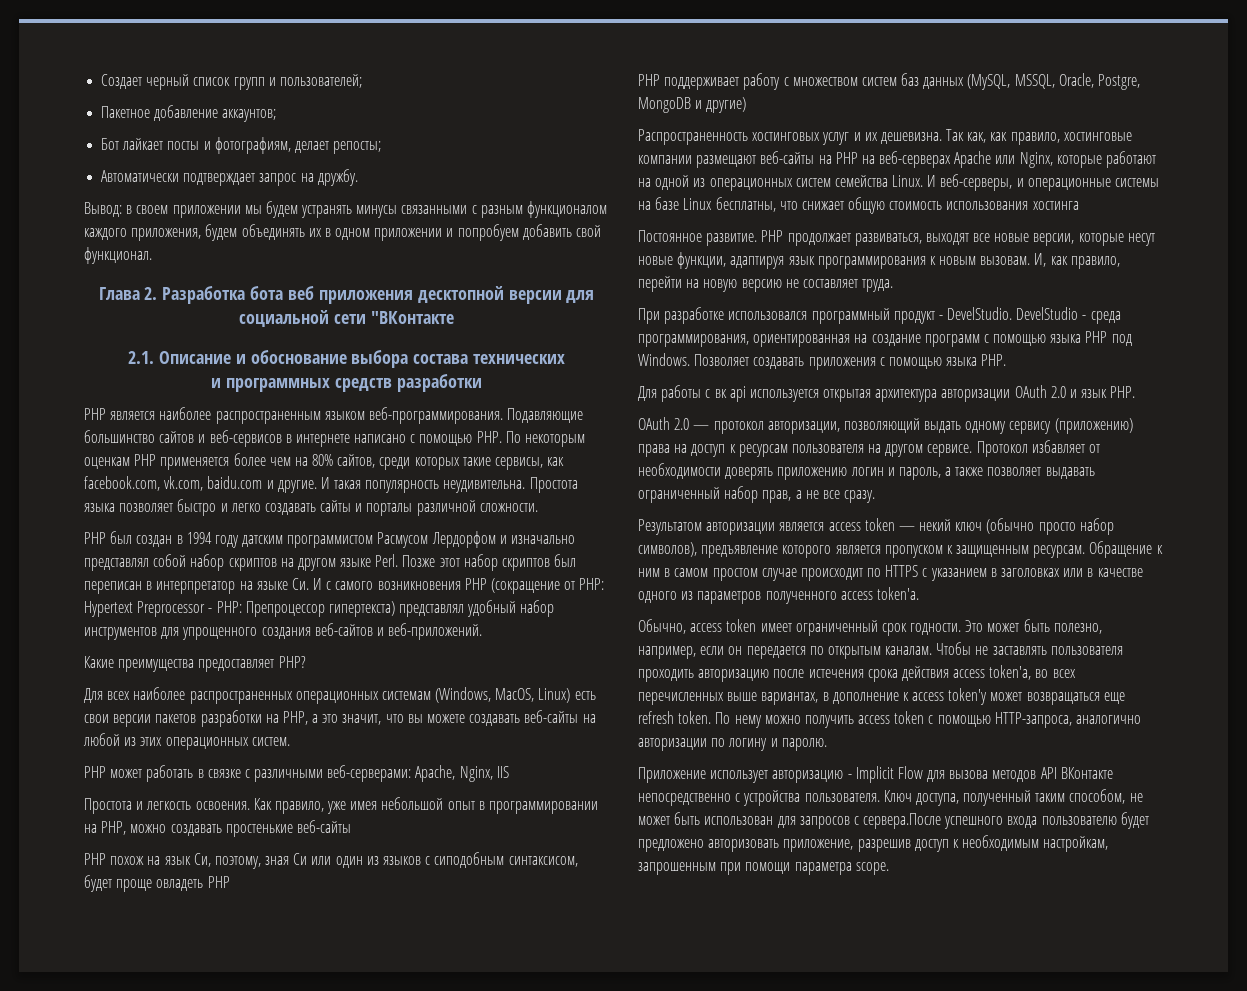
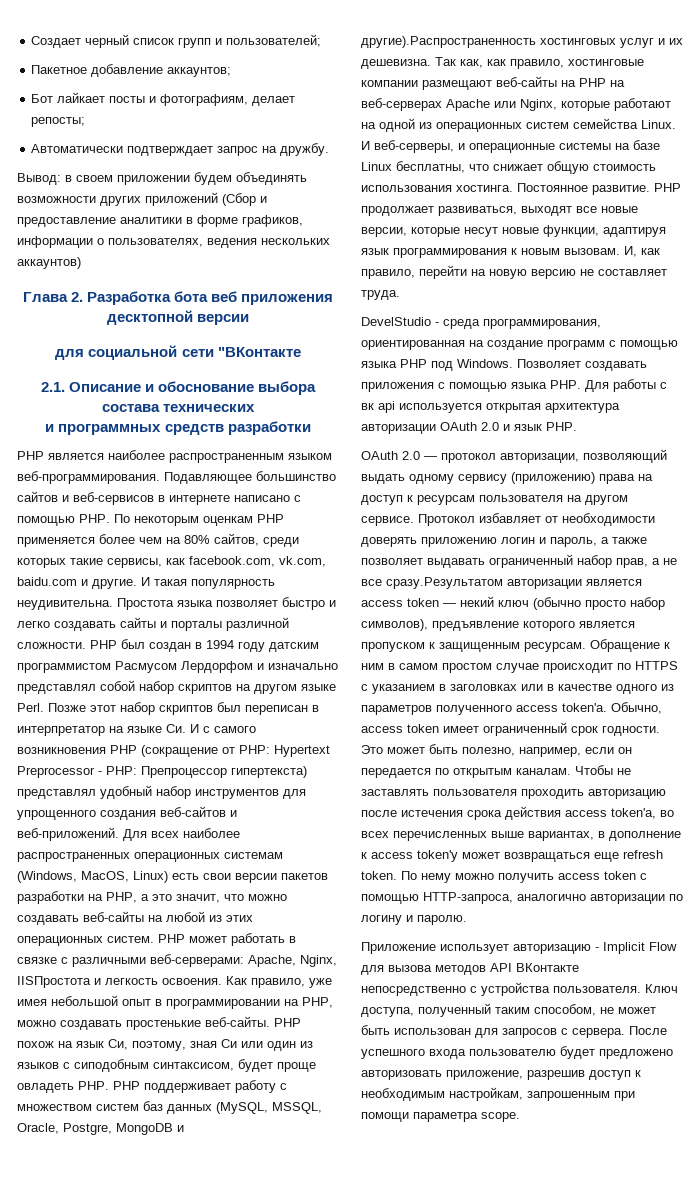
[244,201,608,218] [84,224,602,241] [84,247,152,264] мы будем устранять минусы связанными с разным функционалом каждого приложения, будем объединять их в одном приложении и попробуем добавить свой функционал. -> [194,172,307,185] [17,192,267,206] [17,215,303,227] [17,236,330,248] [17,257,81,269] будем объединять возможности других приложений (Сбор и предоставление аналитики в форме графиков, информации о пользователях, ведения нескольких аккаунтов)
(562, 297) none -> (250, 319) //
[507,408,584,423] Подавляющие -> [164,472,252,484] Подавляющее
(538, 507) // -> (86, 645) none
[84,656,306,672] // Какие преимущества предоставляет PHP? // -> (119, 834) none
[407,714,466,723] вы можете -> [248,894,287,901] можно
(290, 741) // -> (154, 939) none
[496,766,509,778] [84,798,132,814] IIS // Простота -> [17,976,91,988] IISПростота
[296,820,351,833] веб-сайты // -> [205,1016,270,1027] веб-сайты.
[207,876,230,888] PHP // -> [78,1081,109,1090] PHP.
[706,97,747,113] [638,129,748,145] другие) // Распространенность -> [361,36,536,48] другие).Распространенность
[1032,201,1079,210] хостинга // -> [456,185,513,192] хостинга.
[638,307,1013,324] При разработке использовался программный продукт - DevelStudio. -> (400, 295) none
(1007, 360) // -> (581, 384) none
[844,490,876,503] [638,519,702,535] сразу. // Результатом -> [386,577,503,589] сразу.Результатом
(919, 593) // -> (607, 707) none
[863,813,942,829] сервера.После -> [572,1026,667,1038] сервера. После

